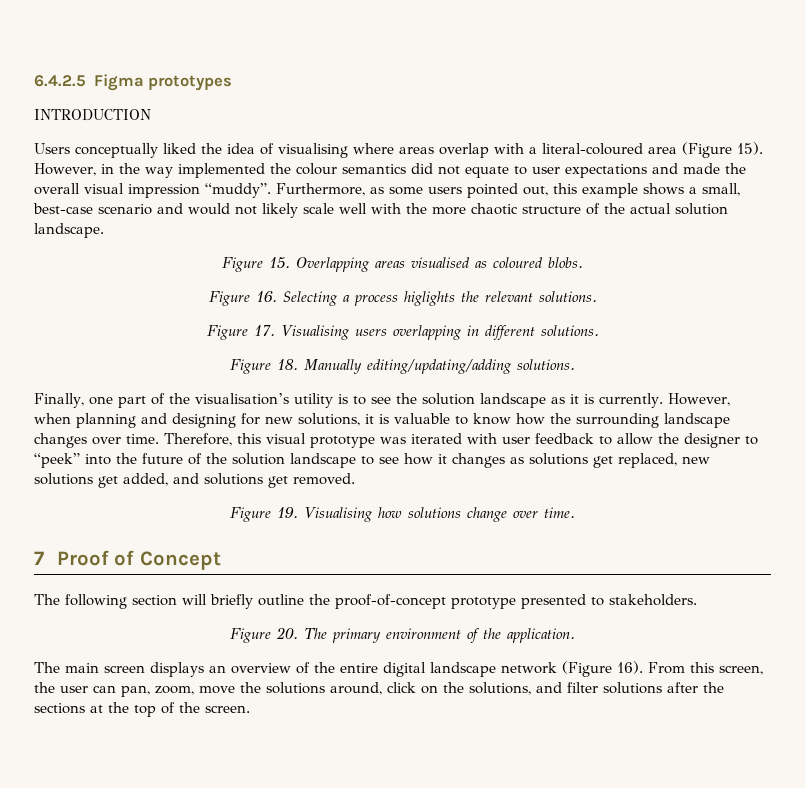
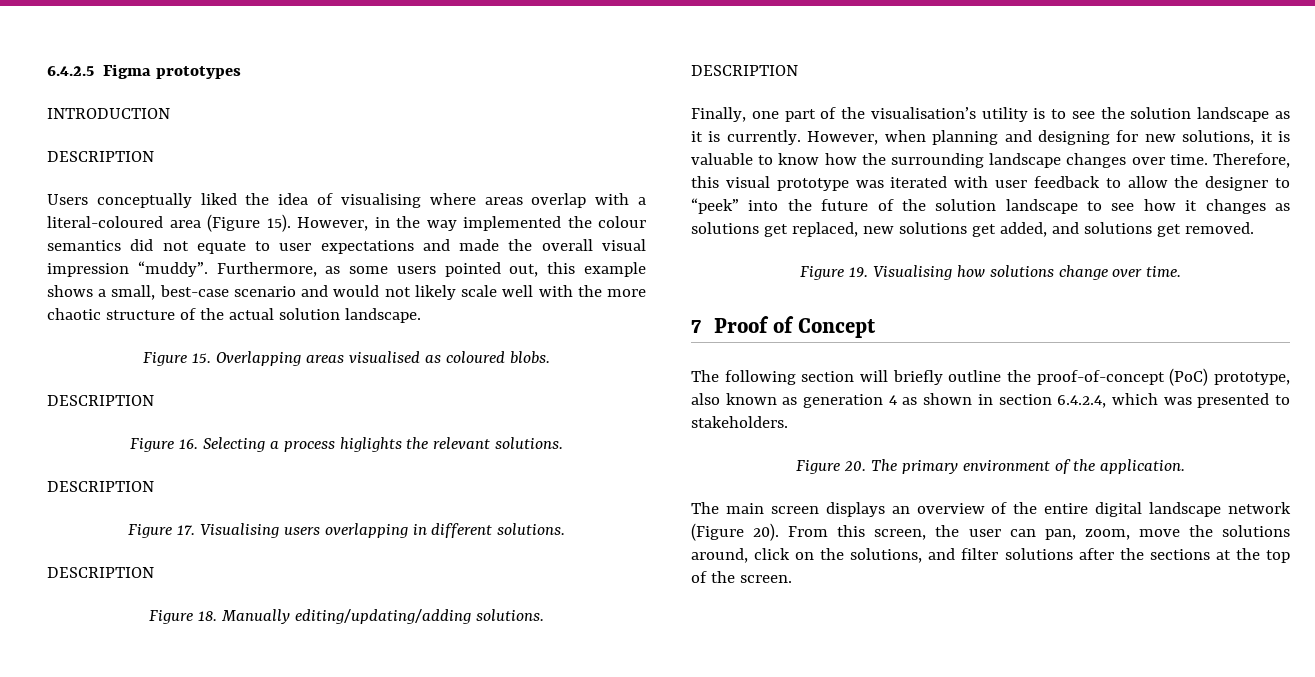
(151, 115) none -> [47,151,154,162] // DESCRIPTION
(583, 262) none -> [47,395,154,406] // DESCRIPTION
(597, 296) none -> [47,481,154,492] // DESCRIPTION
(599, 330) none -> [47,567,154,578] // DESCRIPTION
(575, 364) none -> [691,65,798,76] // DESCRIPTION
[451,597,516,609] prototype -> [1169,368,1290,386] [691,393,1192,408] (PoC) prototype, also known as generation 4 as shown in section 6.4.2.4, which was
[617,661,643,674] 16). -> [753,523,780,541] 20).

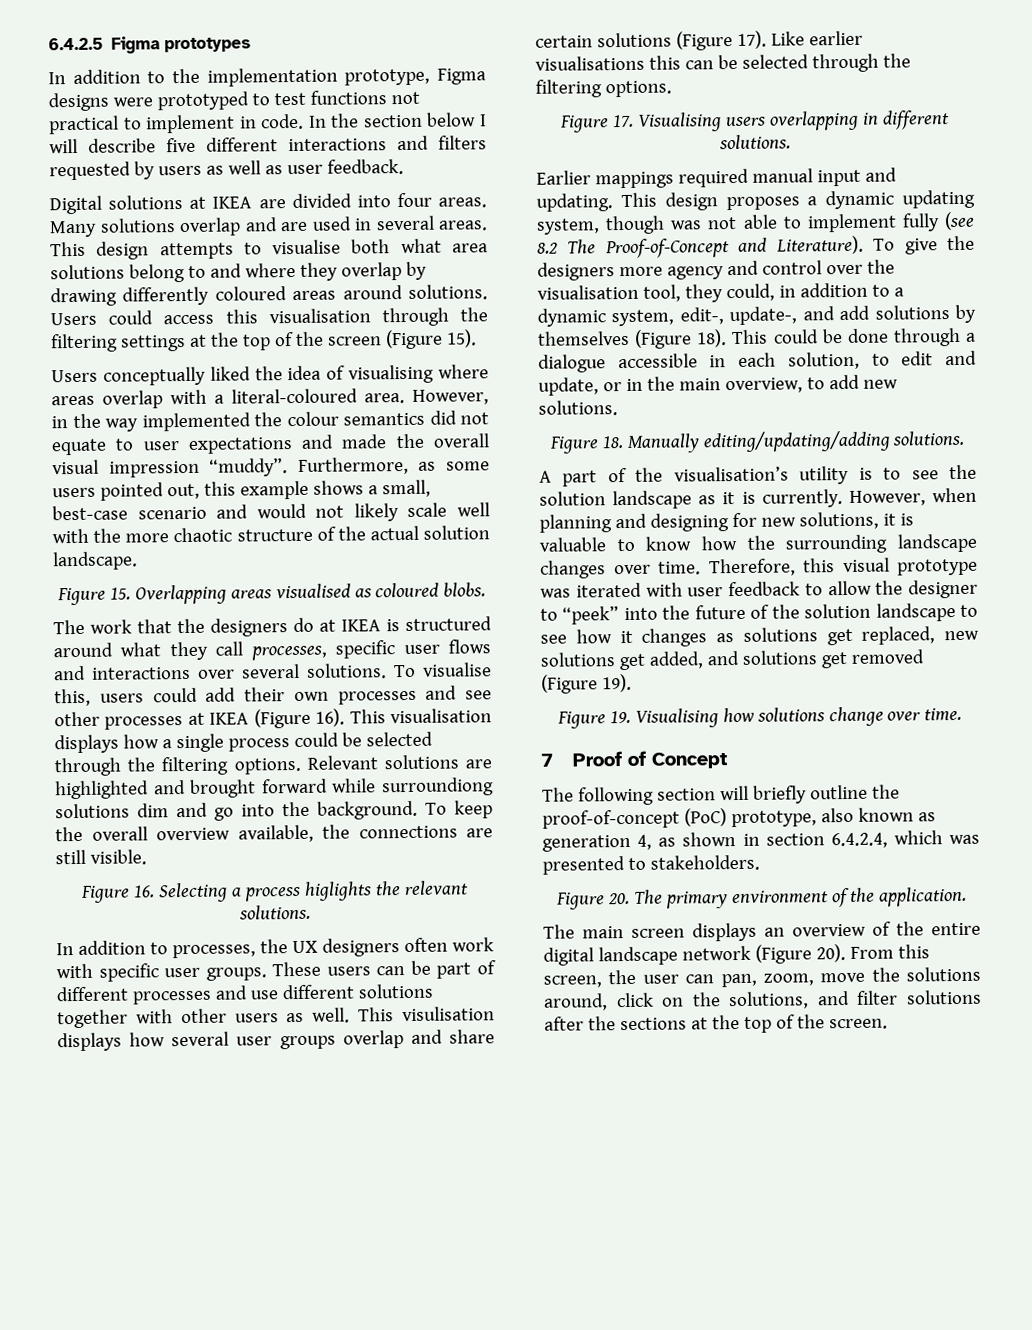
[47,108,170,119] [47,151,154,162] INTRODUCTION // DESCRIPTION -> [48,67,486,87] [48,90,420,112] [49,112,487,135] [49,135,487,154] [49,159,404,181] [49,192,487,215] [49,215,488,238] [50,238,488,260] [50,261,427,283] [50,284,488,307] [50,307,488,327] [50,329,477,353] In addition to the implementation prototype, Figma designs were prototyped to test functions not practical to implement in code. In the section below I will describe five different interactions and filters requested by users as well as user feedback. // Digital solutions at IKEA are divided into four areas. Many solutions overlap and are used in several areas. This design attempts to visualise both what area solutions belong to and where they overlap by drawing differently coloured areas around solutions. Users could access this visualisation through the filtering settings at the top of the screen (Figure 15).
[169,214,291,232] area (Figure 15). -> [364,393,405,404] area.
[47,395,154,406] DESCRIPTION -> [53,616,492,637] [53,639,492,661] [53,662,492,681] [54,685,492,707] [54,708,493,730] [54,731,433,754] [54,754,492,777] [55,777,494,800] [55,800,493,821] [55,824,493,843] [55,849,147,865] The work that the designers do at IKEA is structured around what they call processes, specific user flows and interactions over several solutions. To visualise this, users could add their own processes and see other processes at IKEA (Figure 16). This visualisation displays how a single process could be selected through the filtering options. Relevant solutions are highlighted and brought forward while surroundiong solutions dim and go into the background. To keep the overall overview available, the connections are still visible.
[47,481,154,492] DESCRIPTION -> [56,937,494,959] [56,960,496,982] [56,983,434,1005] [57,1006,496,1029] [57,1029,496,1052] [535,30,863,51] [535,53,911,73] [535,79,672,98] In addition to processes, the UX designers often work with specific user groups. These users can be part of different processes and use different solutions together with other users as well. This visulisation displays how several user groups overlap and share certain solutions (Figure 17). Like earlier visualisations this can be selected through the filtering options.
[47,567,154,578] DESCRIPTION -> [536,167,897,189] [536,189,975,212] [536,211,975,235] [537,235,975,259] [537,259,895,281] [537,282,904,303] [537,304,976,327] [537,327,976,349] [538,350,977,373] [538,374,898,396] [538,400,618,416] Earlier mappings required manual input and updating. This design proposes a dynamic updating system, though was not able to implement fully (see 8.2 The Proof-of-Concept and Literature). To give the designers more agency and control over the visualisation tool, they could, in addition to a dynamic system, edit-, update-, and add solutions by themselves (Figure 18). This could be done through a dialogue accessible in each solution, to edit and update, or in the main overview, to add new solutions.
[691,65,798,76] [691,107,779,122] DESCRIPTION // Finally, one -> [539,470,552,483] A
[1184,222,1254,234] removed. -> [850,649,925,664] [541,673,632,694] removed (Figure 19).
[888,395,897,405] 4 -> [637,834,653,850] 4,

